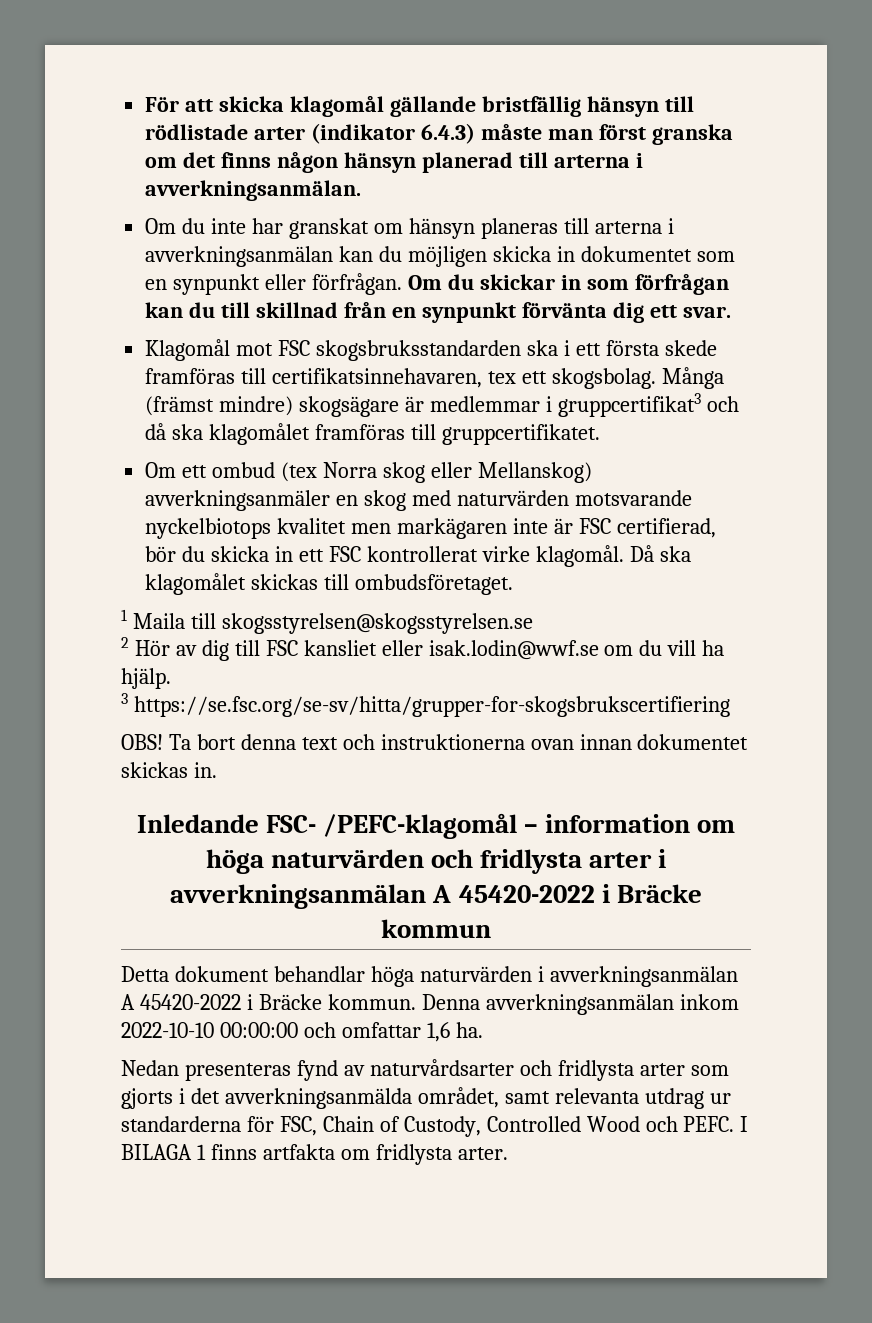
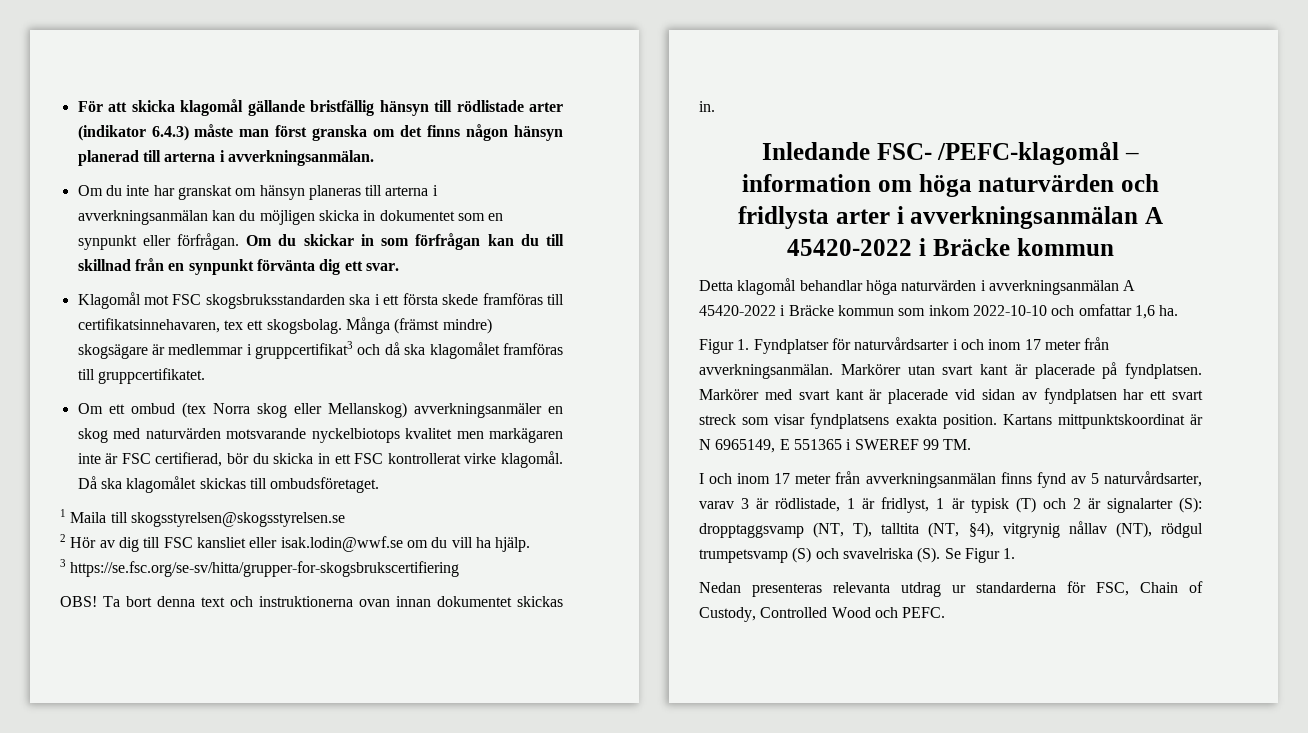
[174,966,269,982] dokument -> [737,278,797,295] klagomål
[327,994,674,1015] kommun. Denna avverkningsanmälan -> [837,305,926,316] kommun som
[219,1022,298,1038] 00:00:00 -> (1047, 310) none
[121,1059,729,1081] [121,1087,550,1109] Nedan presenteras fynd av naturvårdsarter och fridlysta arter som gjorts i det avverkningsanmälda området, samt -> [699,337,1110,354] [699,362,1202,379] [699,388,1203,404] [699,413,1203,429] [699,439,972,453] [699,471,1202,488] [699,497,1202,513] [699,521,1203,538] [699,547,1016,563] [699,582,822,597] Figur 1. Fyndplatser för naturvårdsarter i och inom 17 meter från avverkningsanmälan. Markörer utan svart kant är placerade på fyndplatsen. Markörer med svart kant är placerade vid sidan av fyndplatsen har ett svart streck som visar fyndplatsens exakta position. Kartans mittpunktskoordinat är N 6965149, E 551365 i SWEREF 99 TM. // I och inom 17 meter från avverkningsanmälan finns fynd av 5 naturvårdsarter, varav 3 är rödlistade, 1 är fridlyst, 1 är typisk (T) och 2 är signalarter (S): dropptaggsvamp (NT, T), talltita (NT, §4), vitgrynig nållav (NT), rödgul trumpetsvamp (S) och svavelriska (S). Se Figur 1. // Nedan presenteras
[740,1116,749,1132] [121,1144,508,1165] I BILAGA 1 finns artfakta om fridlysta arter. -> (946, 612) none

